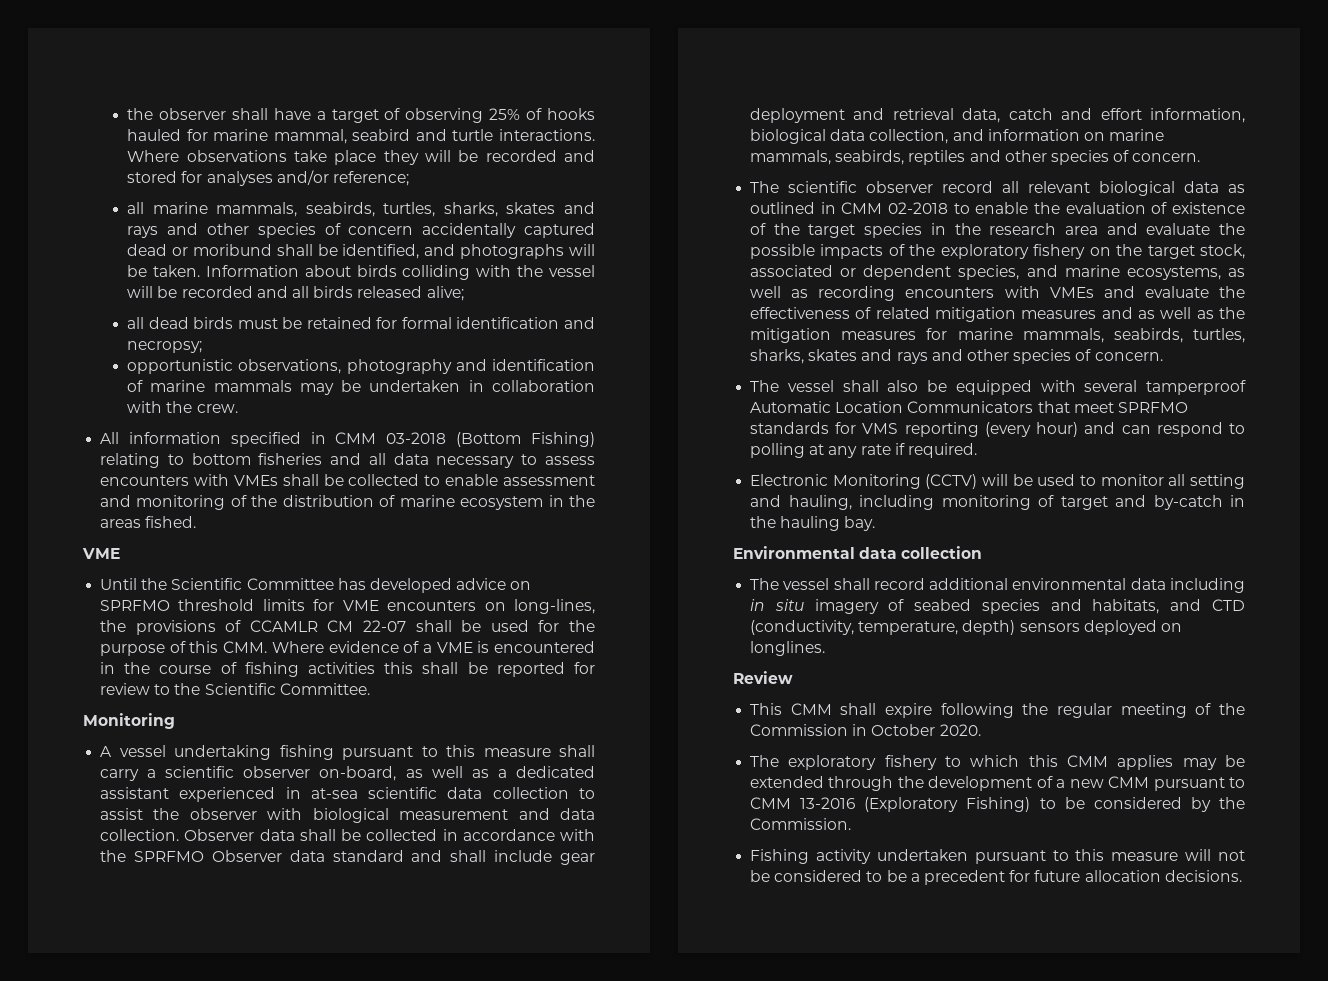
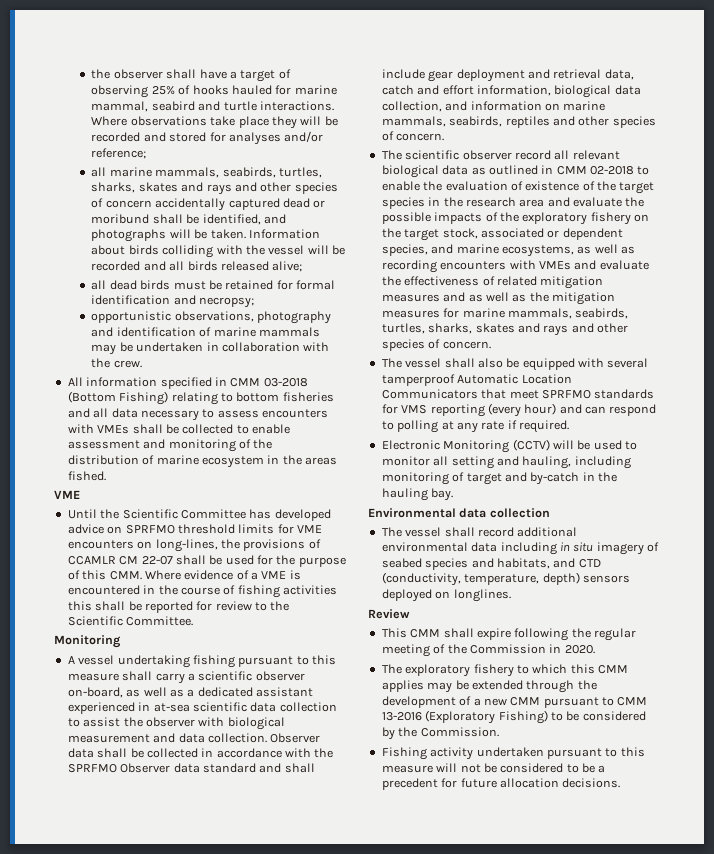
[871,724,936,736] October -> (562, 648) none

